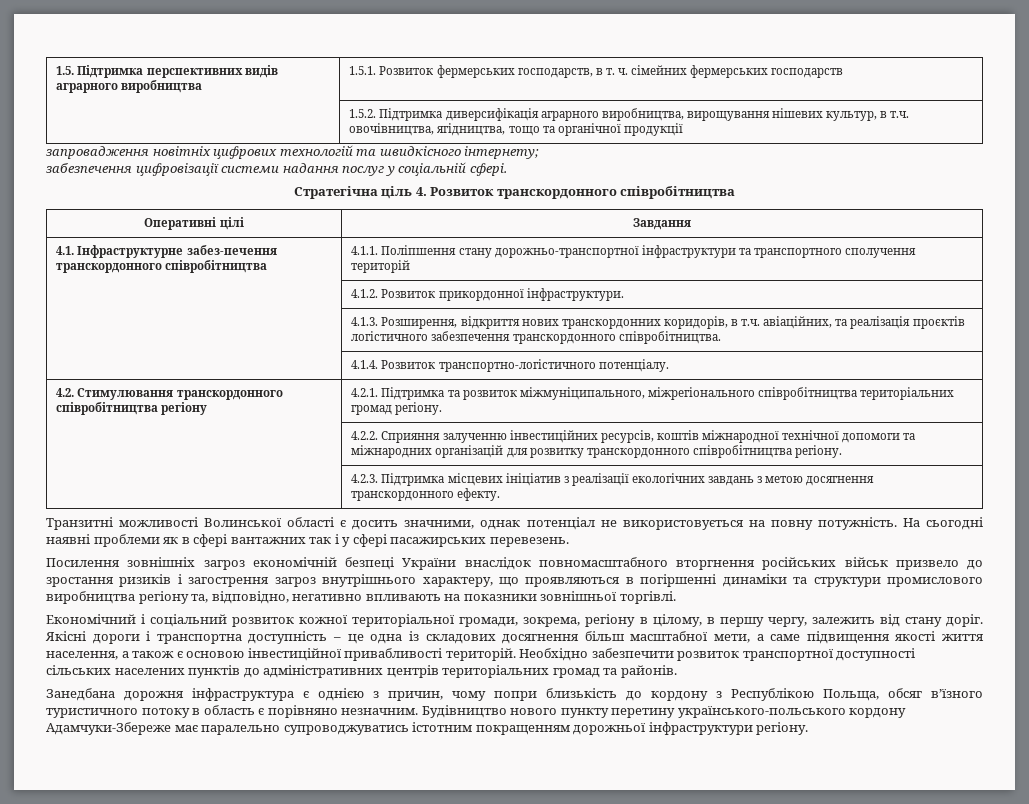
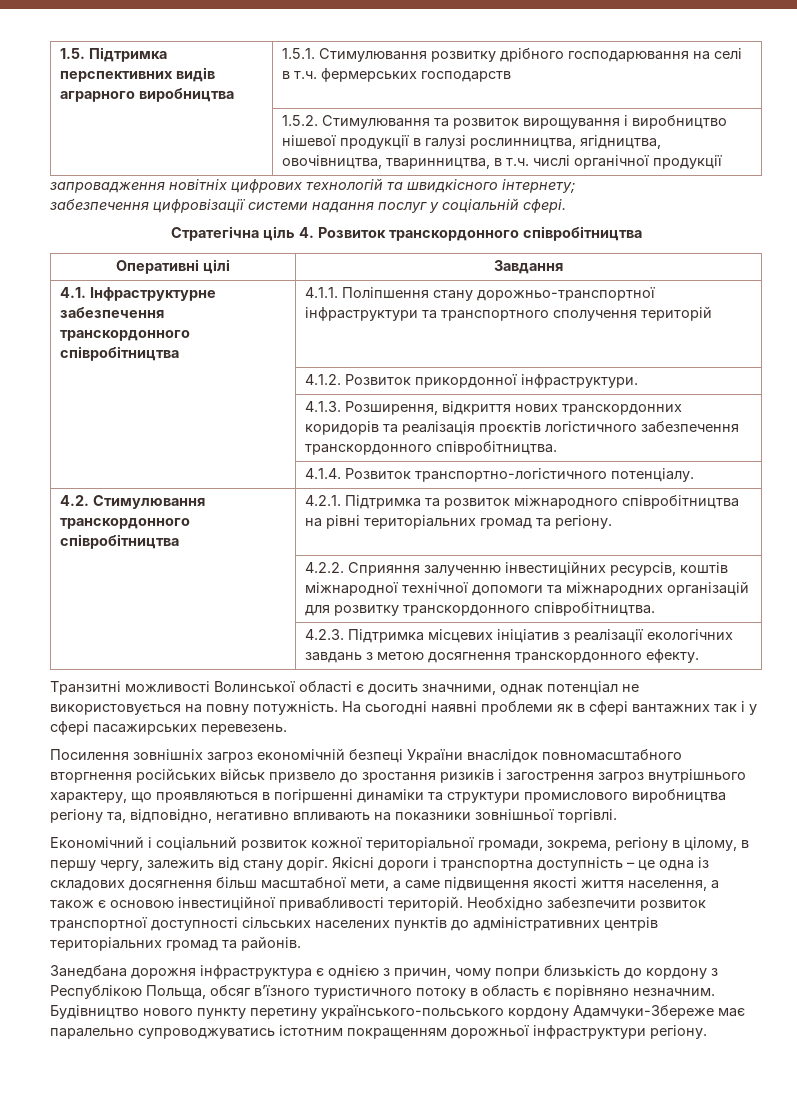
[379,65,844,78] [349,108,910,121] [349,123,555,136] Розвиток фермерських господарств, в т. ч. сімейних фермерських господарств // | 1.5.2. Підтримка диверсифікація аграрного виробництва, вирощування нішевих культур, в т.ч. овочівництва, ягідництва, тощо та -> [318,48,742,62] [281,68,511,82] [281,115,727,129] [281,135,661,149] [281,155,570,169] Стимулювання розвитку дрібного господарювання на селі в т.ч. фермерських господарств // | 1.5.2. Стимулювання та розвиток вирощування і виробництво нішевої продукції в галузі рослинництва, ягідництва, овочівництва, тваринництва, в т.ч. числі
[186,245,277,255] забез-печення -> [59,307,164,318] забезпечення
[663,316,833,329] коридорів, в т.ч. авіаційних, -> [304,421,379,435] коридорів
[161,402,208,415] регіону -> (179, 541) none
[519,387,955,400] [351,405,393,415] міжмуніципального, міжрегіонального співробітництва територіальних громад -> [513,495,739,509] [304,515,551,529] міжнародного співробітництва на рівні територіальних громад та
[692,445,843,458] співробітництва регіону. -> [533,602,655,616] співробітництва.

